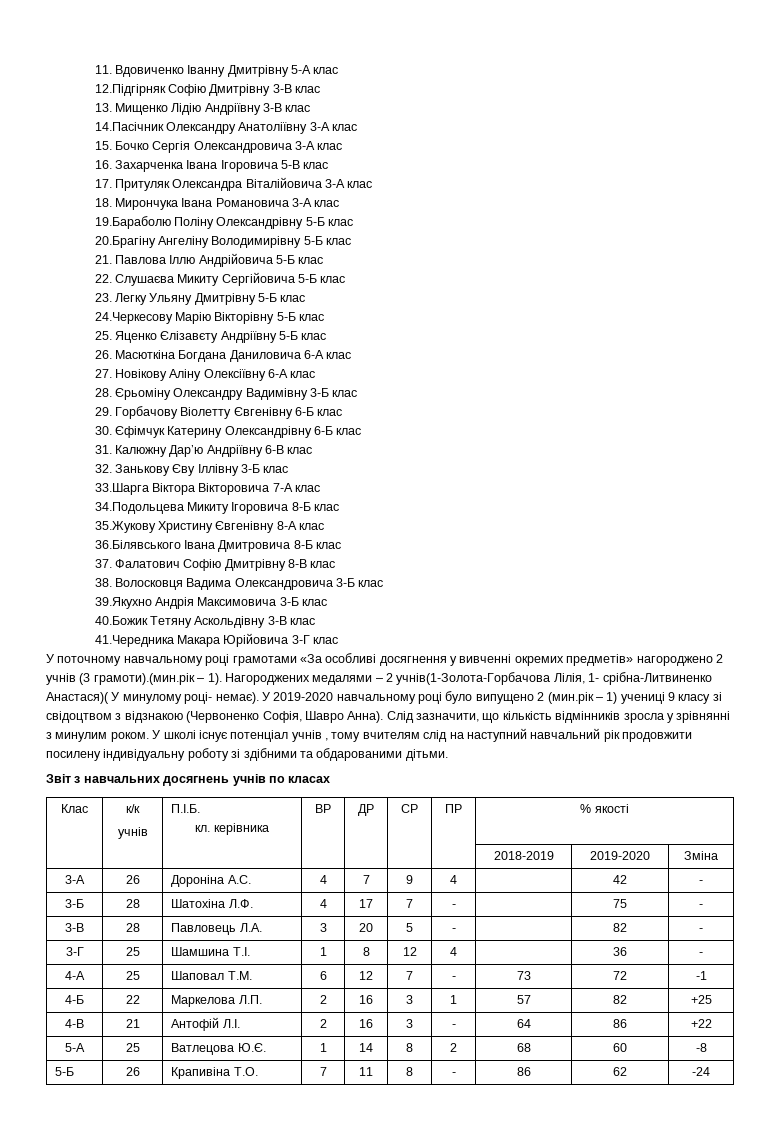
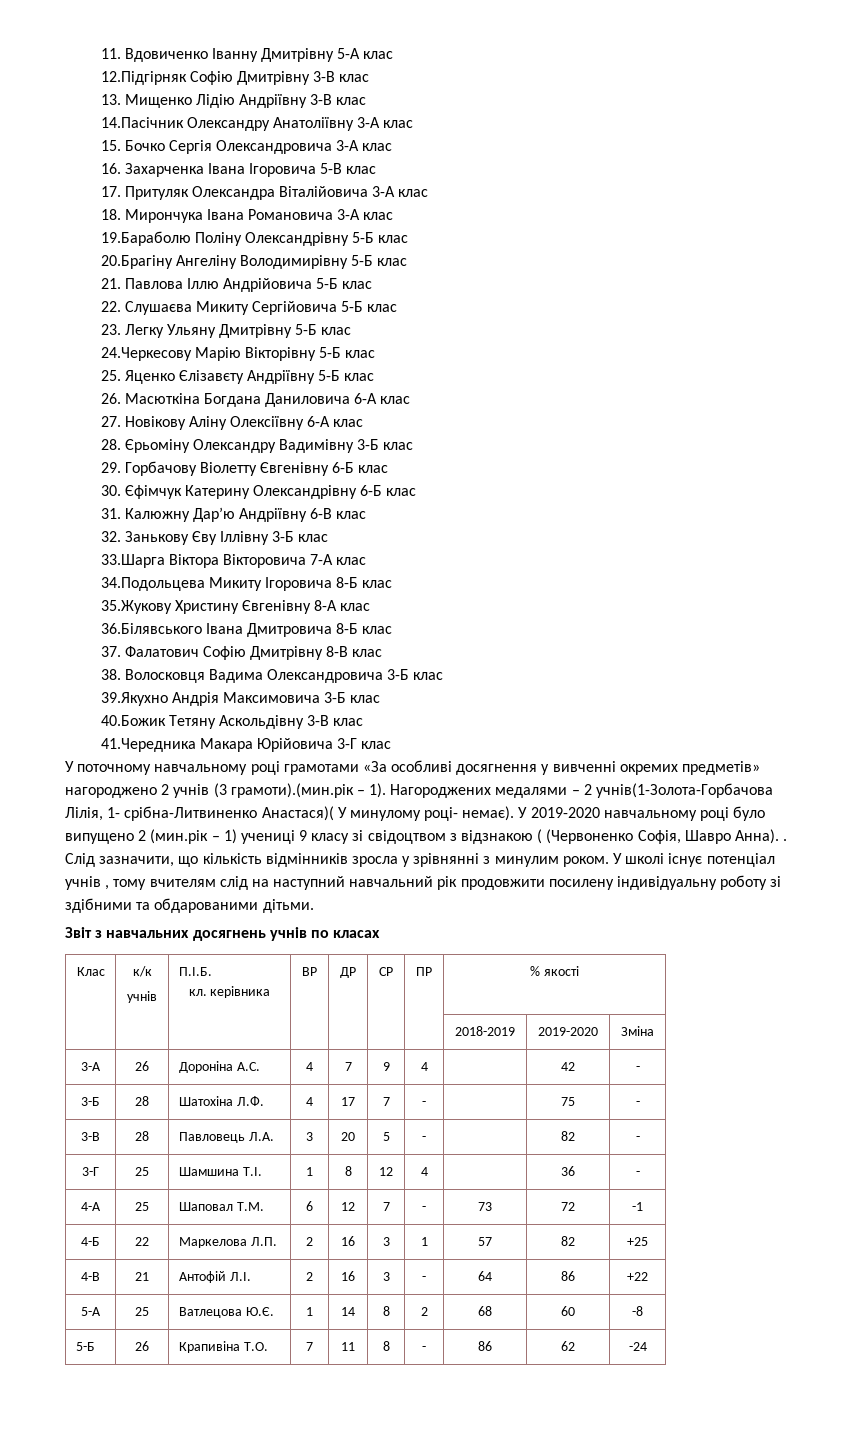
(183, 717) none -> [537,829,543,844] (
(384, 717) none -> [783,839,788,841] .

